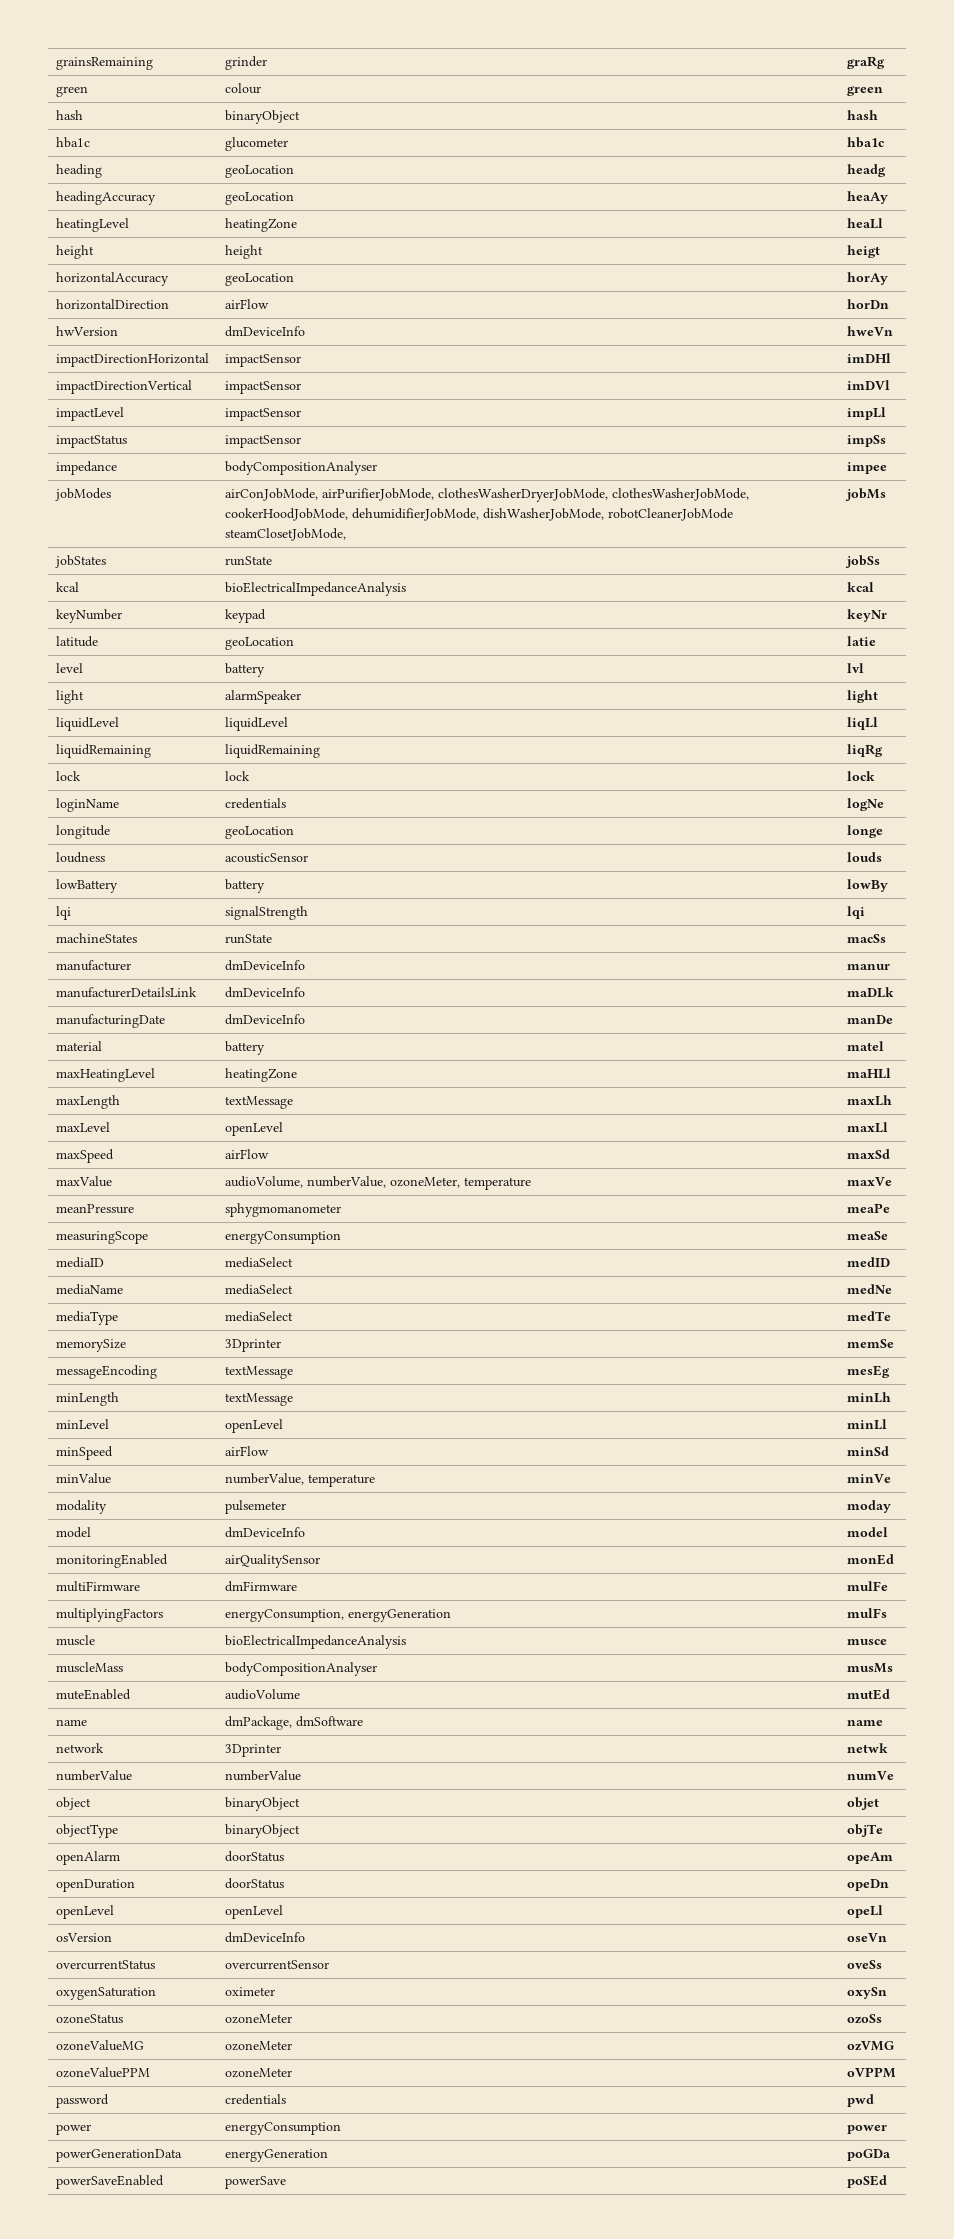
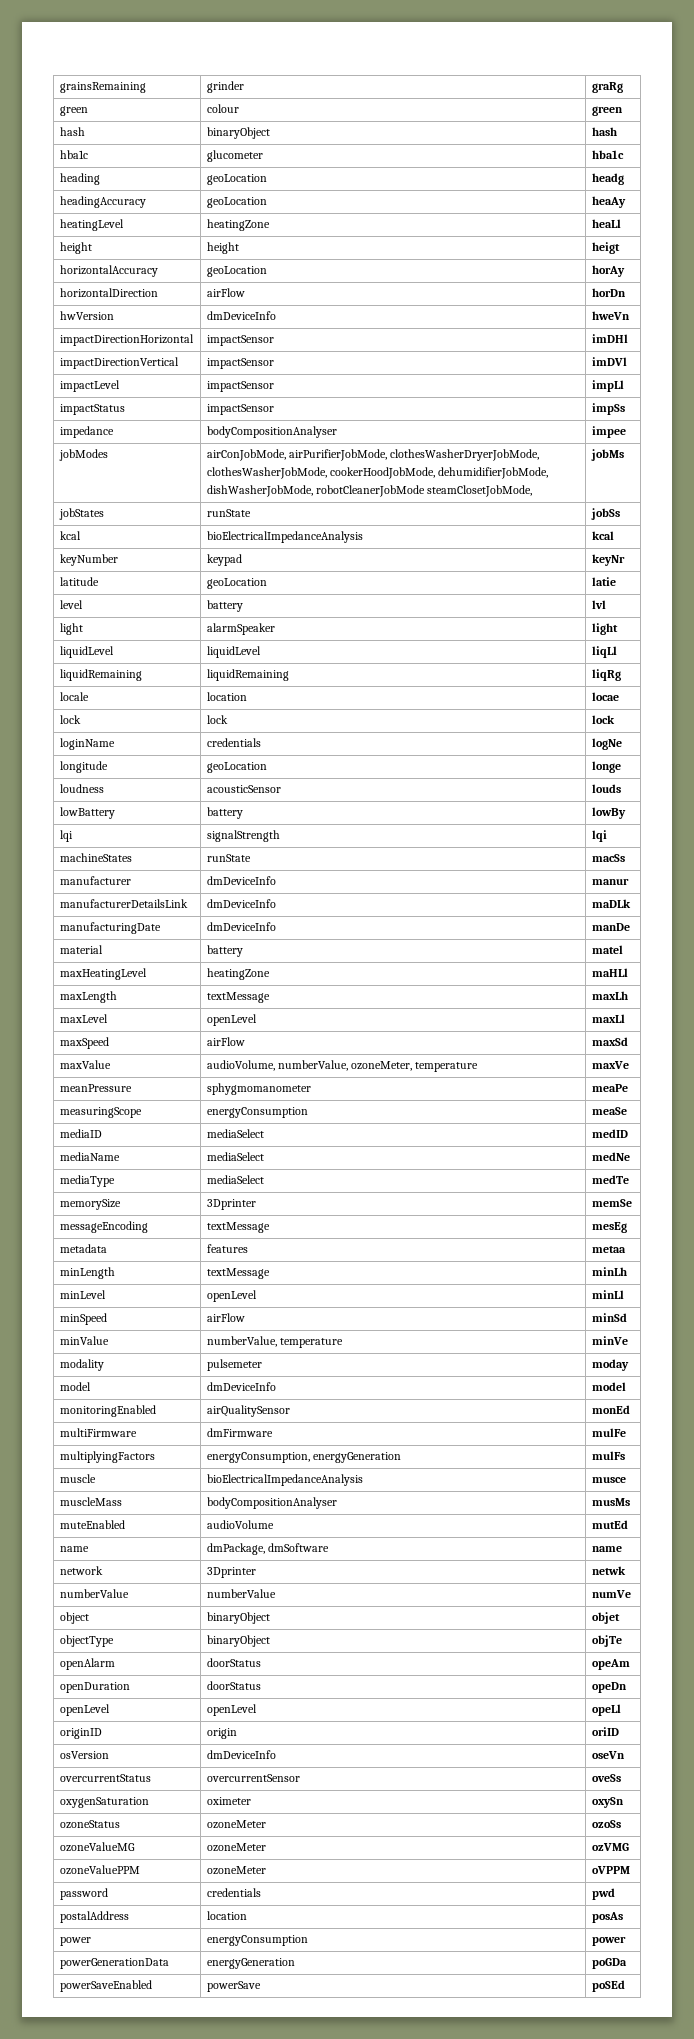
(883, 750) none -> [59,692,89,701] [206,692,247,701] [591,692,619,701] // locale | location | locae
(890, 1371) none -> [59,1244,107,1253] [206,1244,248,1253] [591,1246,626,1253] // metadata | features | metaa
(883, 1911) none -> [59,1728,102,1739] [206,1728,237,1739] [591,1727,619,1736] // originID | origin | oriID
(874, 2100) none -> [59,1911,129,1923] [206,1911,247,1920] [591,1912,623,1923] // postalAddress | location | posAs

